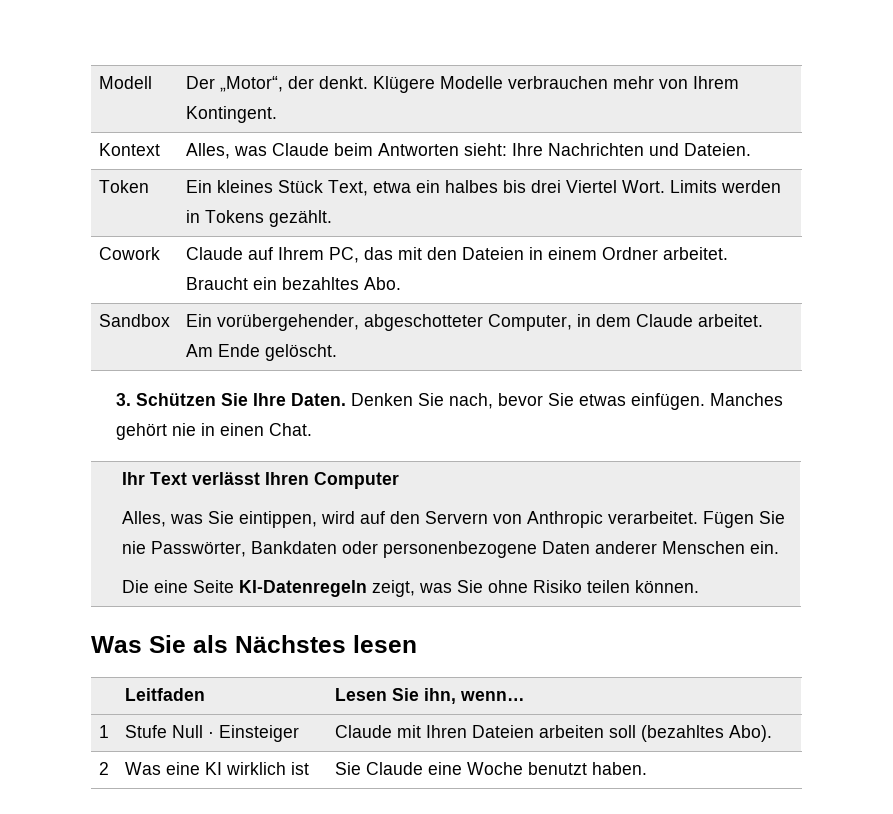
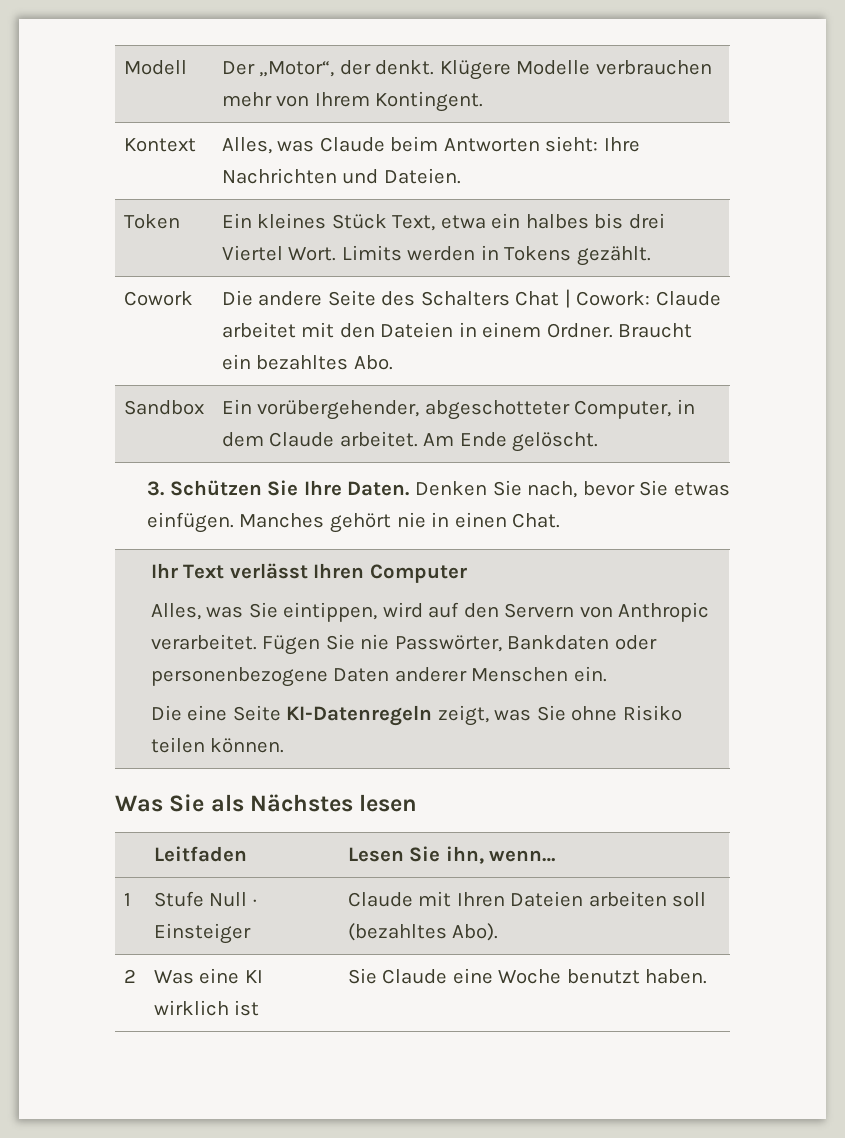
[185,247,393,263] Claude auf Ihrem PC, das -> [221,289,721,308] [221,322,296,338] Die andere Seite des Schalters Chat | Cowork: Claude arbeitet
[601,247,728,260] Ordner arbeitet. -> [546,323,613,338] Ordner.

